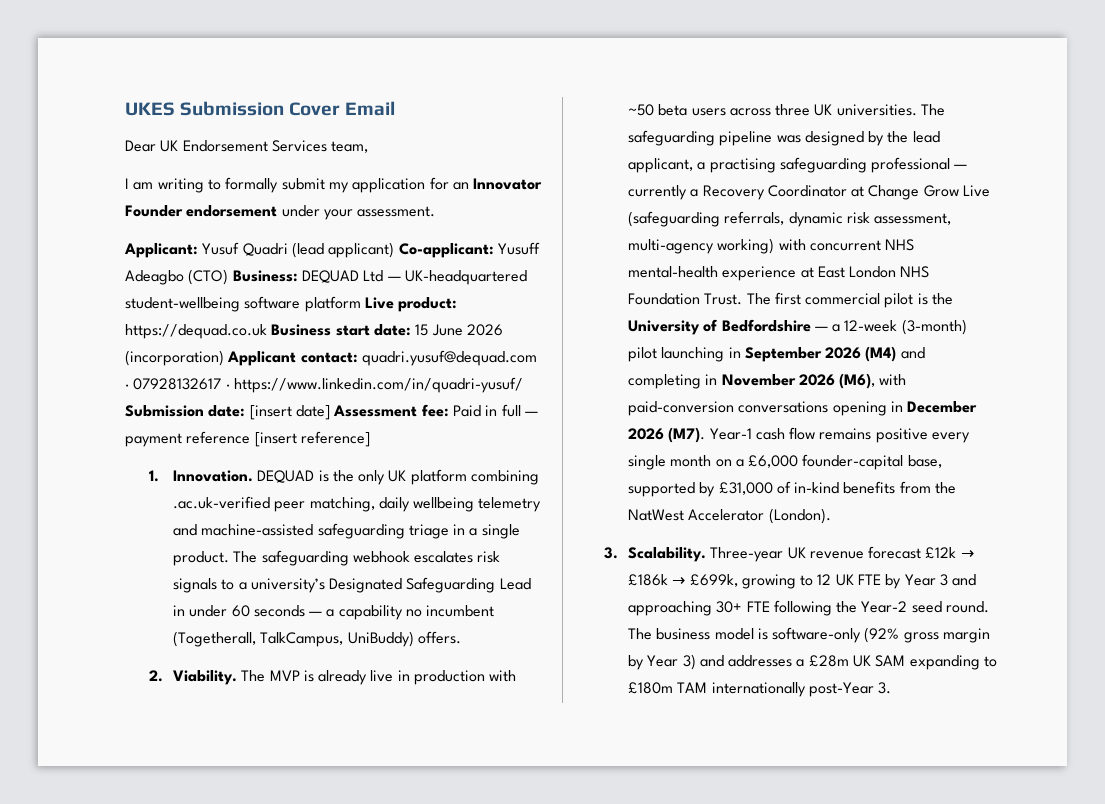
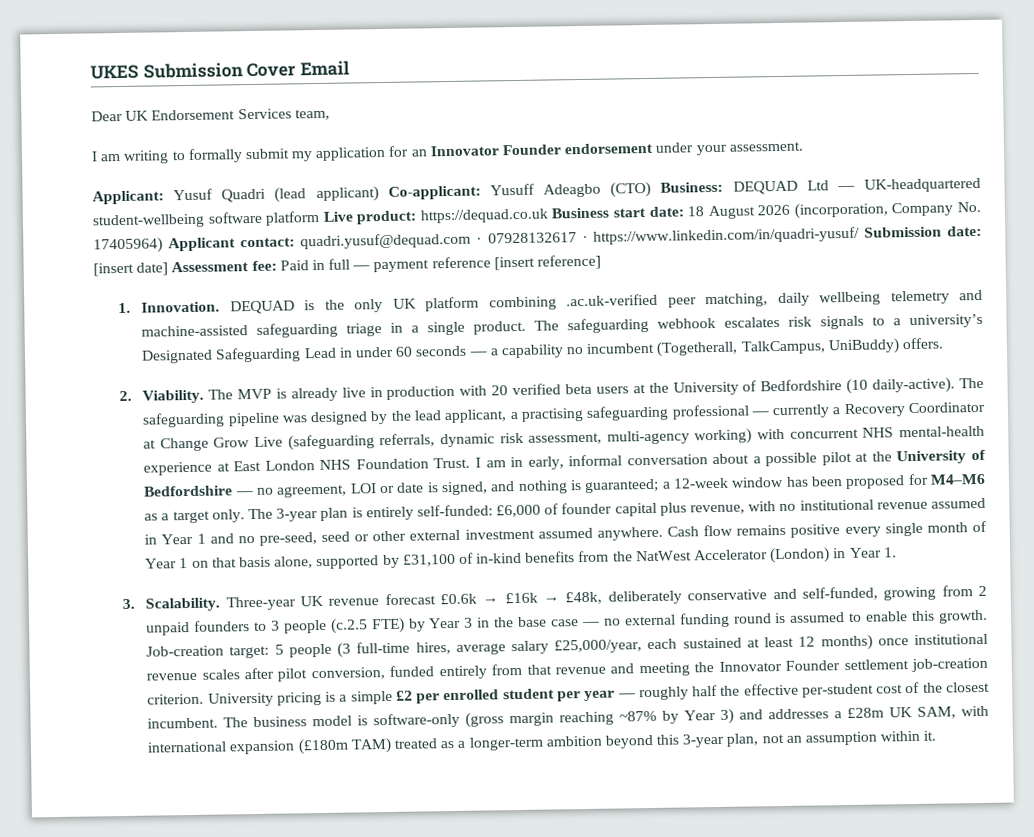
[415,324,503,336] [125,350,224,366] 15 June 2026 (incorporation) -> [687,201,981,220] [93,237,163,254] 18 August 2026 (incorporation, Company No. 17405964)
[627,104,917,116] ~50 beta users across three UK universities. -> [491,377,956,396] 20 verified beta users at the University of Bedfordshire (10 daily-active).
[746,292,928,308] The first commercial pilot is -> [474,451,869,470] I am in early, informal conversation about a possible pilot at
[832,319,967,335] [627,346,925,362] [627,373,907,389] [627,401,978,416] [627,427,785,443] a 12-week (3-month) pilot launching in September 2026 (M4) and completing in November 2026 (M6), with paid-conversion conversations opening in December 2026 (M7). Year-1 cash -> [256,473,986,498] [144,497,987,524] [144,526,700,546] no agreement, LOI or date is signed, and nothing is guaranteed; a 12-week window has been proposed for M4–M6 as a target only. The 3-year plan is entirely self-funded: £6,000 of founder capital plus revenue, with no institutional revenue assumed in Year 1 and no pre-seed, seed or other external investment assumed anywhere. Cash
[715,454,942,470] on a £6,000 founder-capital base, -> [971,520,987,533] [145,556,314,569] of Year 1 on that basis alone,
[718,482,773,495] £31,000 -> [402,553,456,567] £31,100
[768,508,831,524] (London). -> [769,547,897,564] (London) in Year 1.
[925,547,974,559] [627,574,977,589] [627,600,990,616] £12k → £186k → £699k, growing to 12 UK FTE by Year 3 and approaching 30+ FTE following the Year-2 seed round. -> [440,585,987,605] [146,609,988,636] [146,633,988,659] [146,657,988,682] [147,681,990,707] [147,717,219,729] £0.6k → £16k → £48k, deliberately conservative and self-funded, growing from 2 unpaid founders to 3 people (c.2.5 FTE) by Year 3 in the base case — no external funding round is assumed to enable this growth. Job-creation target: 5 people (3 full-time hires, average salary £25,000/year, each sustained at least 12 months) once institutional revenue scales after pilot conversion, funded entirely from that revenue and meeting the Innovator Founder settlement job-creation criterion. University pricing is a simple £2 per enrolled student per year — roughly half the effective per-student cost of the closest incumbent.
[864,627,991,643] (92% gross margin -> [465,710,658,728] (gross margin reaching ~87%
[875,655,998,670] [627,682,892,697] SAM expanding to £180m TAM internationally post-Year 3. -> [917,705,990,719] [147,730,937,755] SAM, with international expansion (£180m TAM) treated as a longer-term ambition beyond this 3-year plan, not an assumption within it.

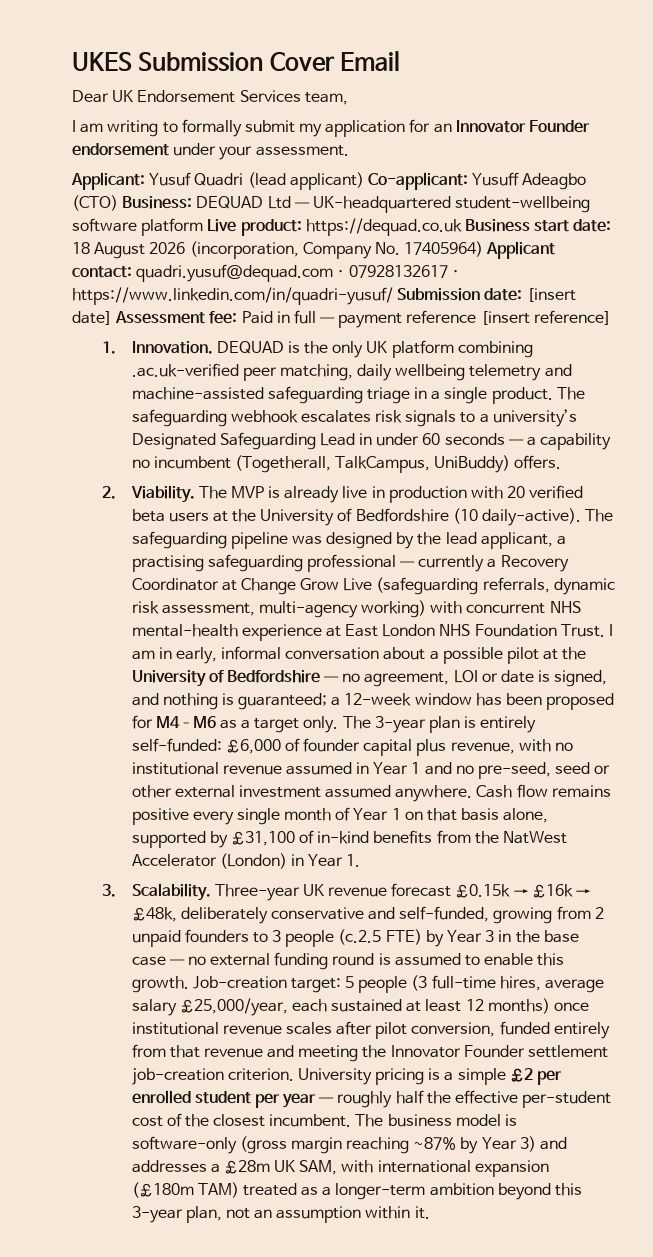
[440,593,478,605] £0.6k -> [455,884,511,898] £0.15k

